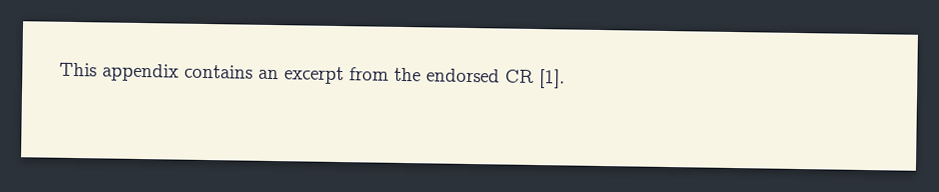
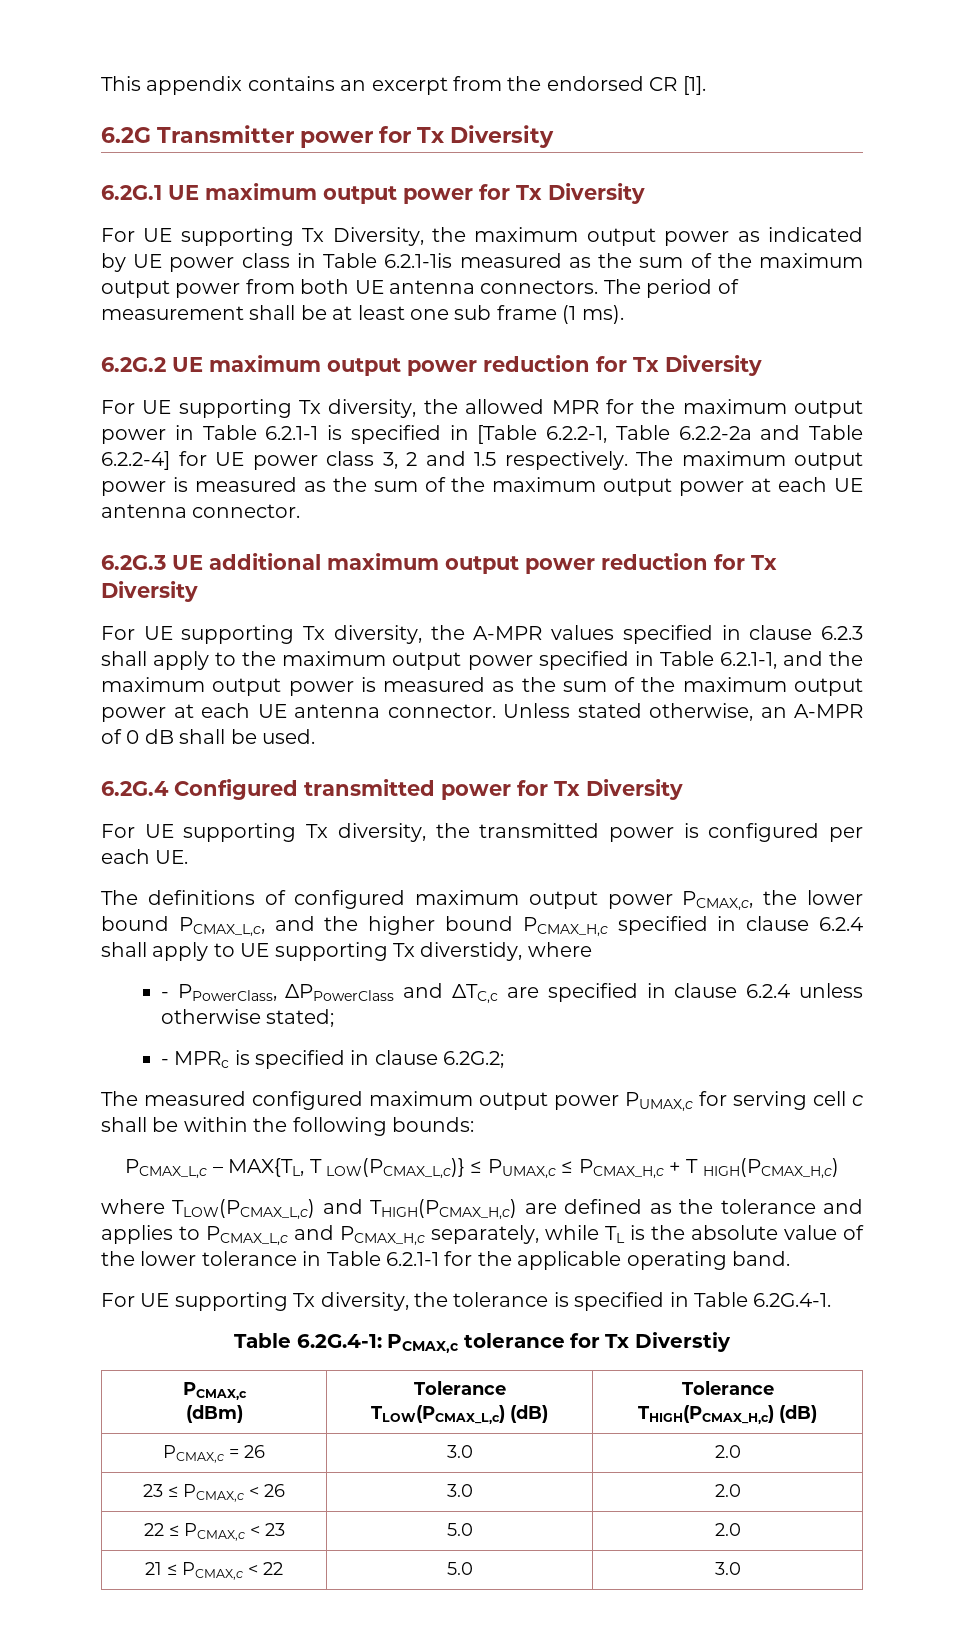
(565, 79) none -> [101,125,554,148] [101,183,645,204] [101,227,863,246] [101,253,864,272] [101,279,739,298] [101,305,624,324] [101,355,762,376] [101,399,864,418] [101,425,863,444] [101,451,863,470] [101,477,863,496] [101,504,301,518] [101,553,777,574] [101,581,198,602] [101,625,864,644] [101,651,864,670] [101,677,863,696] [101,703,863,722] [101,729,315,744] [101,779,683,800] [101,823,863,842] [101,849,189,864] [101,890,864,911] [101,916,863,937] [101,942,592,961] [160,983,863,1004] [160,1009,335,1027] [160,1050,505,1069] [101,1091,864,1112] [101,1117,474,1136] [125,1158,839,1179] [101,1199,864,1220] [101,1225,864,1246] [101,1251,790,1270] [101,1292,832,1311] [234,1332,731,1353] [182,1382,247,1400] [185,1405,243,1423] [413,1381,506,1395] [371,1405,548,1424] [681,1381,774,1395] [638,1405,818,1424] [163,1445,265,1463] [446,1445,473,1458] [714,1445,741,1458] [143,1484,285,1502] [446,1484,473,1497] [714,1484,741,1497] [143,1523,285,1541] [446,1523,473,1536] [714,1523,741,1536] [145,1562,283,1580] [446,1562,473,1575] [714,1562,741,1575] // 6.2G Transmitter power for Tx Diversity // 6.2G.1 UE maximum output power for Tx Diversity // For UE supporting Tx Diversity, the maximum output power as indicated by UE power class in Table 6.2.1-1is measured as the sum of the maximum output power from both UE antenna connectors. The period of measurement shall be at least one sub frame (1 ms). // 6.2G.2 UE maximum output power reduction for Tx Diversity // For UE supporting Tx diversity, the allowed MPR for the maximum output power in Table 6.2.1-1 is specified in [Table 6.2.2-1, Table 6.2.2-2a and Table 6.2.2-4] for UE power class 3, 2 and 1.5 respectively. The maximum output power is measured as the sum of the maximum output power at each UE antenna connector. // 6.2G.3 UE additional maximum output power reduction for Tx Diversity // For UE supporting Tx diversity, the A-MPR values specified in clause 6.2.3 shall apply to the maximum output power specified in Table 6.2.1-1, and the maximum output power is measured as the sum of the maximum output power at each UE antenna connector. Unless stated otherwise, an A-MPR of 0 dB shall be used. // 6.2G.4 Configured transmitted power for Tx Diversity // For UE supporting Tx diversity, the transmitted power is configured per each UE. // The definitions of configured maximum output power PCMAX,c, the lower bound PCMAX_L,c, and the higher bound PCMAX_H,c specified in clause 6.2.4 shall apply to UE supporting Tx diverstidy, where // - PPowerClass, ΔPPowerClass and ∆TC,c are specified in clause 6.2.4 unless otherwise stated; // - MPRc is specified in clause 6.2G.2; // The measured configured maximum output power PUMAX,c for serving cell c shall be within the following bounds: // PCMAX_L,c – MAX{TL, T LOW(PCMAX_L,c)} ≤ PUMAX,c ≤ PCMAX_H,c + T HIGH(PCMAX_H,c) // where TLOW(PCMAX_L,c) and THIGH(PCMAX_H,c) are defined as the tolerance and applies to PCMAX_L,c and PCMAX_H,c separately, while TL is the absolute value of the lower tolerance in Table 6.2.1-1 for the applicable operating band. // For UE supporting Tx diversity, the tolerance is specified in Table 6.2G.4-1. // Table 6.2G.4-1: PCMAX,c tolerance for Tx Diverstiy // PCMAX,c // (dBm) | Tolerance // TLOW(PCMAX_L,c) (dB) | Tolerance // THIGH(PCMAX_H,c) (dB) // PCMAX,c = 26 | 3.0 | 2.0 // 23 ≤ PCMAX,c < 26 | 3.0 | 2.0 // 22 ≤ PCMAX,c < 23 | 5.0 | 2.0 // 21 ≤ PCMAX,c < 22 | 5.0 | 3.0

